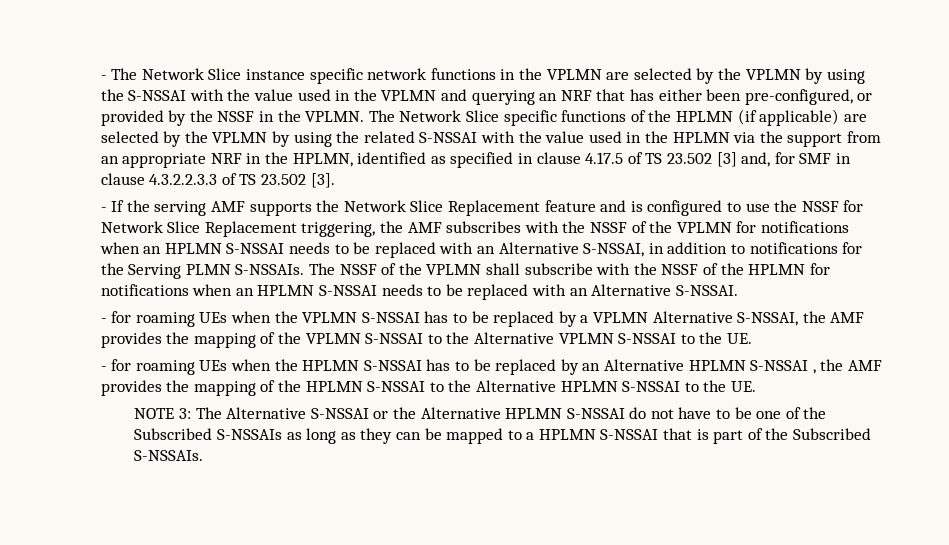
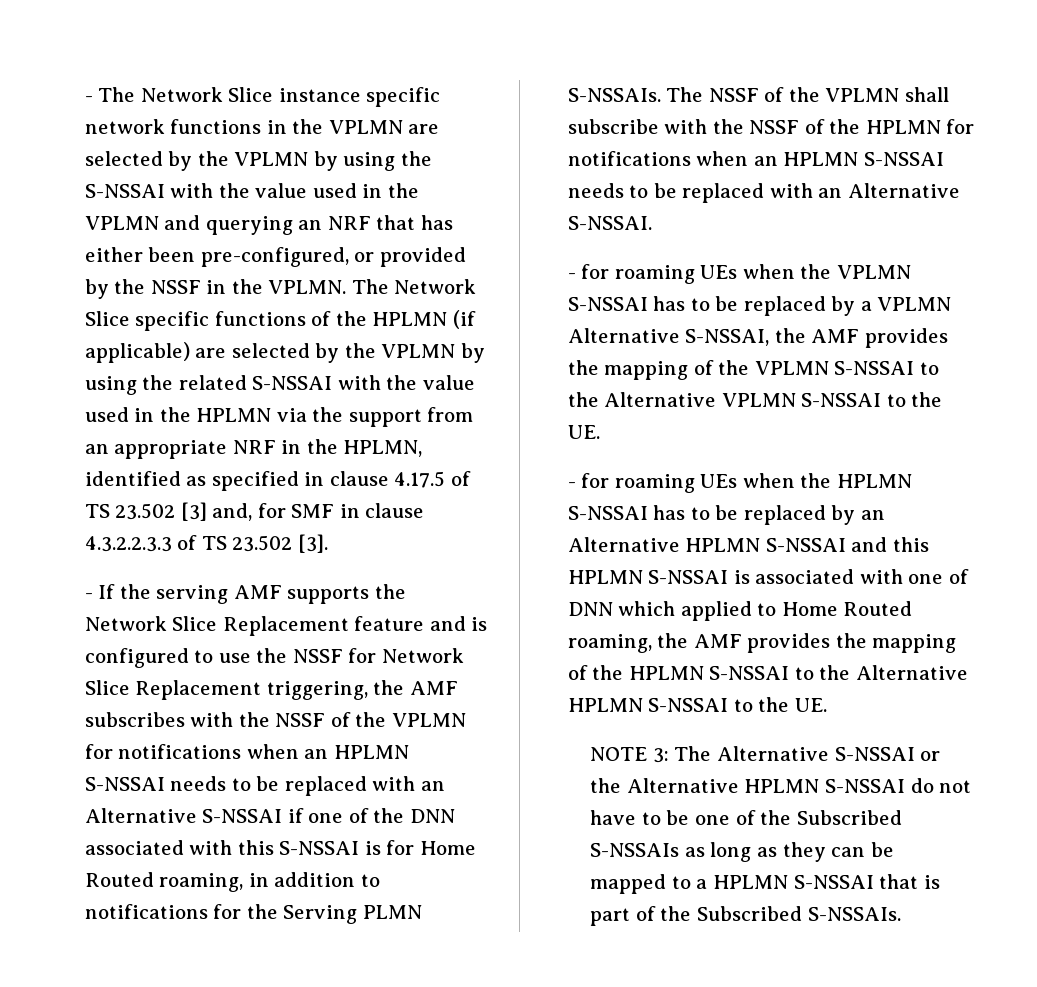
[583,243,645,257] S-NSSAI, -> [202,808,455,823] [84,840,476,855] [84,872,244,892] S-NSSAI if one of the DNN associated with this S-NSSAI is for Home Routed roaming,
[812,369,816,374] , -> [851,537,929,552] [567,569,969,584] [567,601,913,621] [567,634,652,653] and this HPLMN S-NSSAI is associated with one of DNN which applied to Home Routed roaming,

